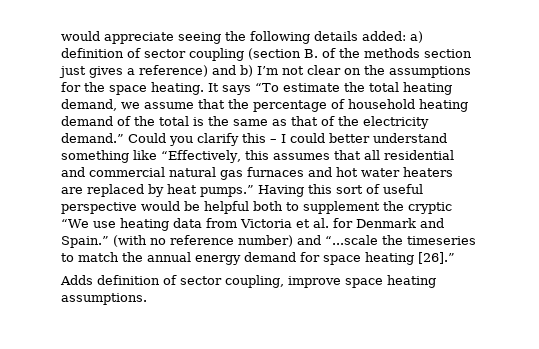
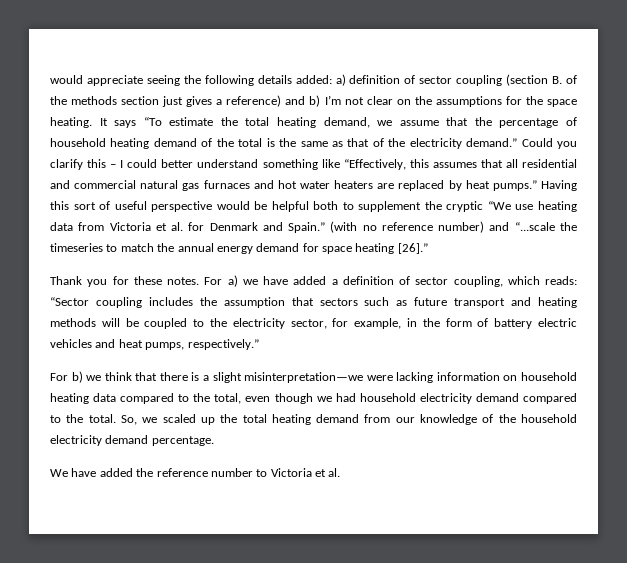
[60,275,436,288] [61,293,147,305] Adds definition of sector coupling, improve space heating assumptions. -> [50,275,577,287] [50,297,577,308] [50,318,578,329] [50,339,259,350] [50,371,577,383] [50,393,577,404] [50,414,577,425] [50,435,214,446] [50,468,341,477] Thank you for these notes. For a) we have added a definition of sector coupling, which reads: “Sector coupling includes the assumption that sectors such as future transport and heating methods will be coupled to the electricity sector, for example, in the form of battery electric vehicles and heat pumps, respectively.” // For b) we think that there is a slight misinterpretation—we were lacking information on household heating data compared to the total, even though we had household electricity demand compared to the total. So, we scaled up the total heating demand from our knowledge of the household electricity demand percentage. // We have added the reference number to Victoria et al.

